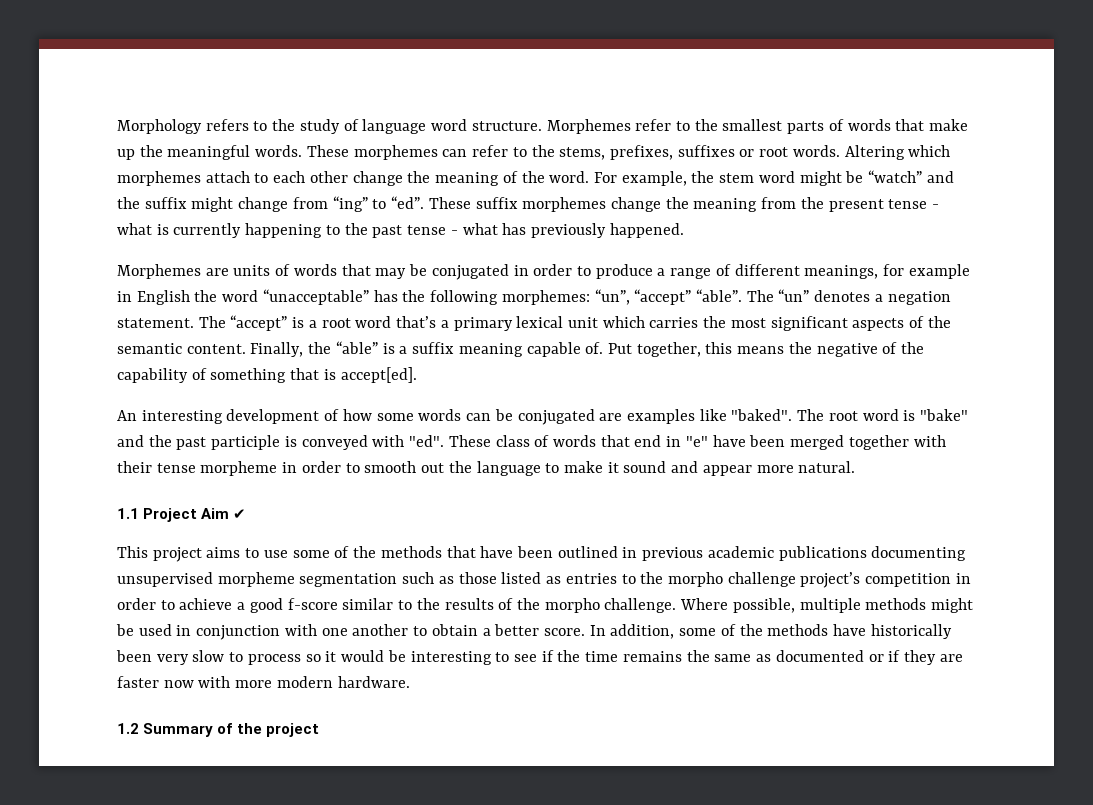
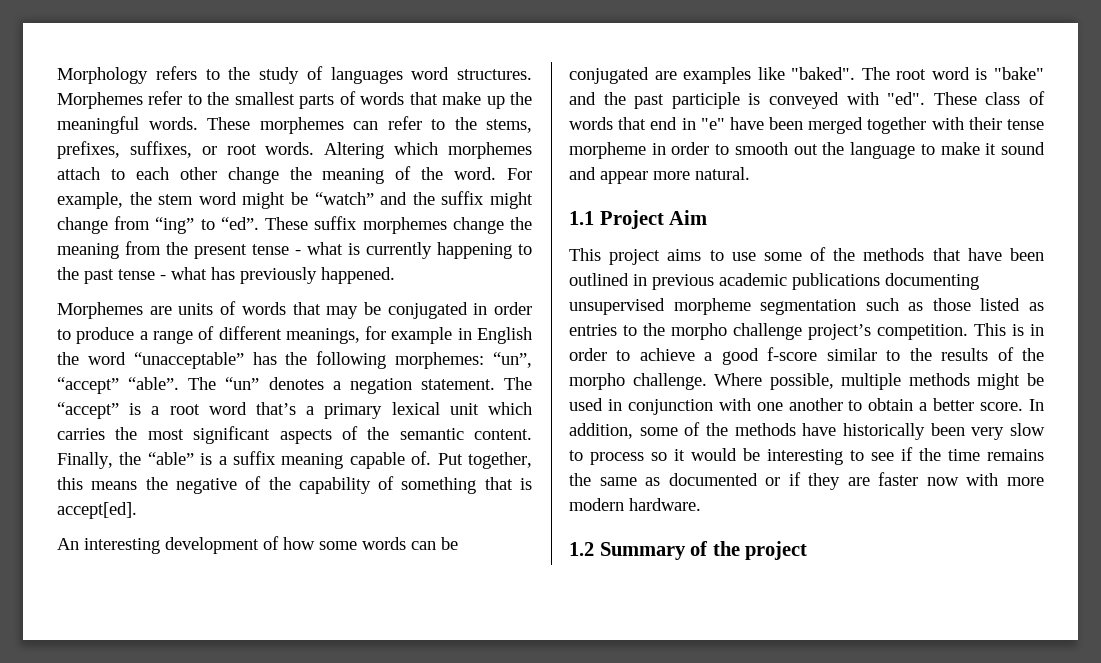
[362,119,542,134] language word structure. -> [330,67,532,84] languages word structures.
[677,145,735,157] suffixes -> [129,141,192,158] suffixes,
[233,509,247,519] ✔ -> (708, 217) none
[865,573,952,587] competition -> [877,323,1024,340] competition. This is

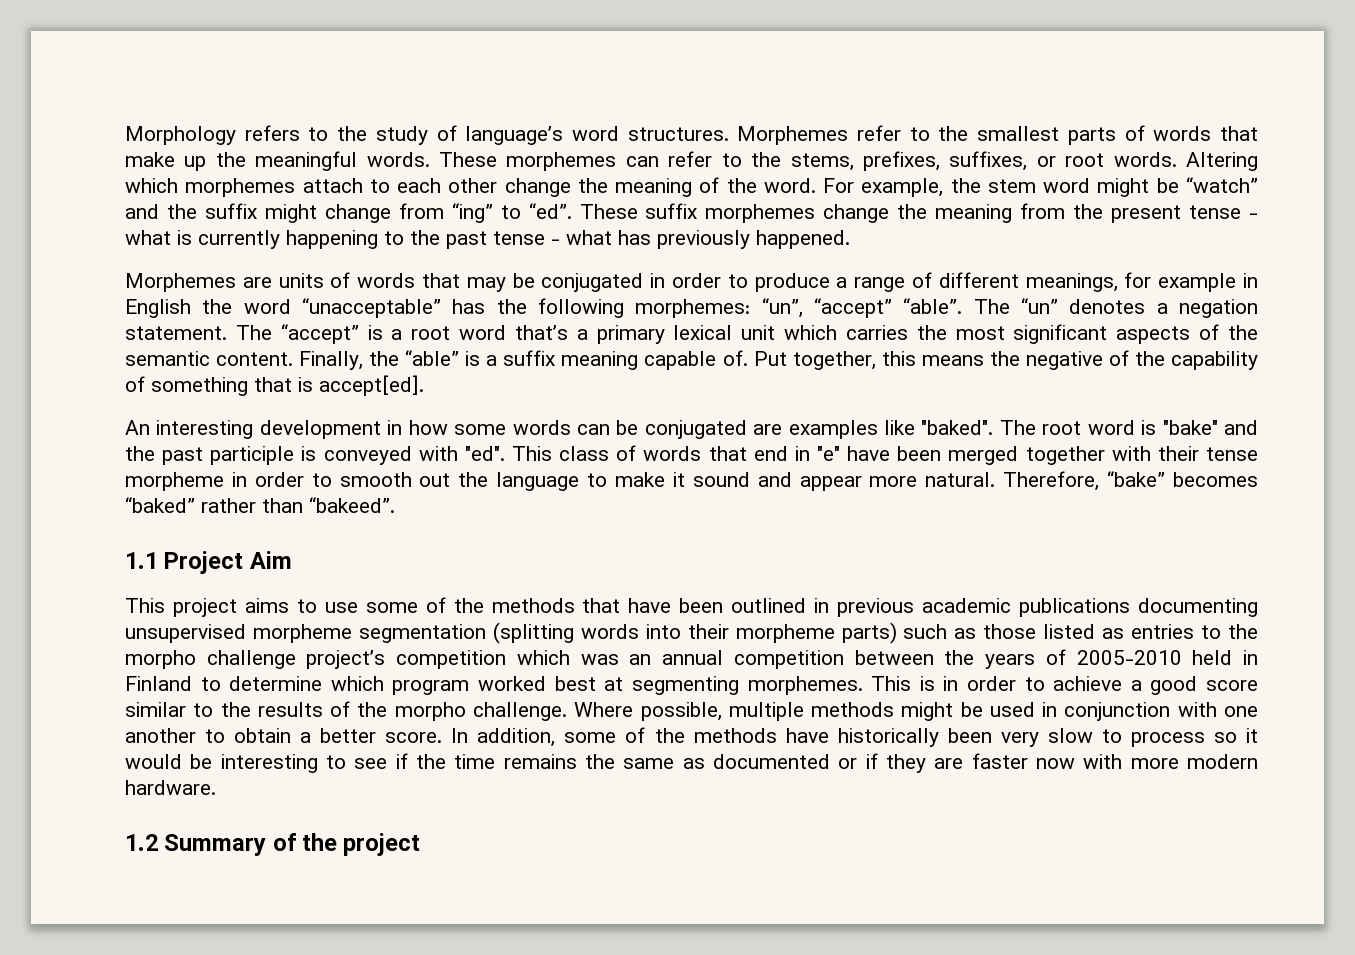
[330,67,403,84] languages -> [465,126,564,145] language’s
[263,536,279,550] of -> [387,420,403,435] in
[933,92,977,105] These -> [512,446,552,461] This
(750, 173) none -> [1003,471,1259,491] [125,497,395,513] Therefore, “bake” becomes “baked” rather than “bakeed”.
(857, 307) none -> [492,622,897,644] (splitting words into their morpheme parts)
[877,324,968,340] competition. -> [396,649,1259,669] [125,676,863,695] competition which was an annual competition between the years of 2005-2010 held in Finland to determine which program worked best at segmenting morphemes.
[767,347,818,361] f-score -> [1205,680,1258,691] score

